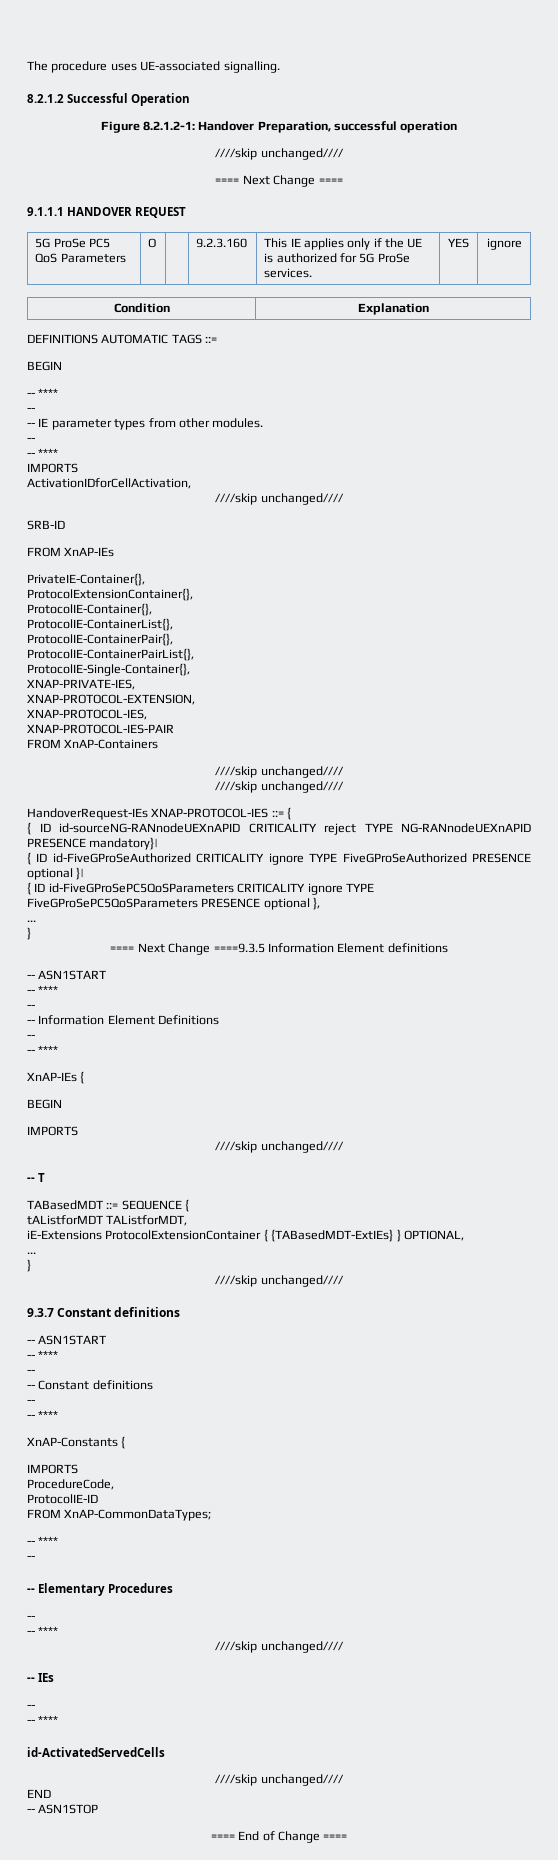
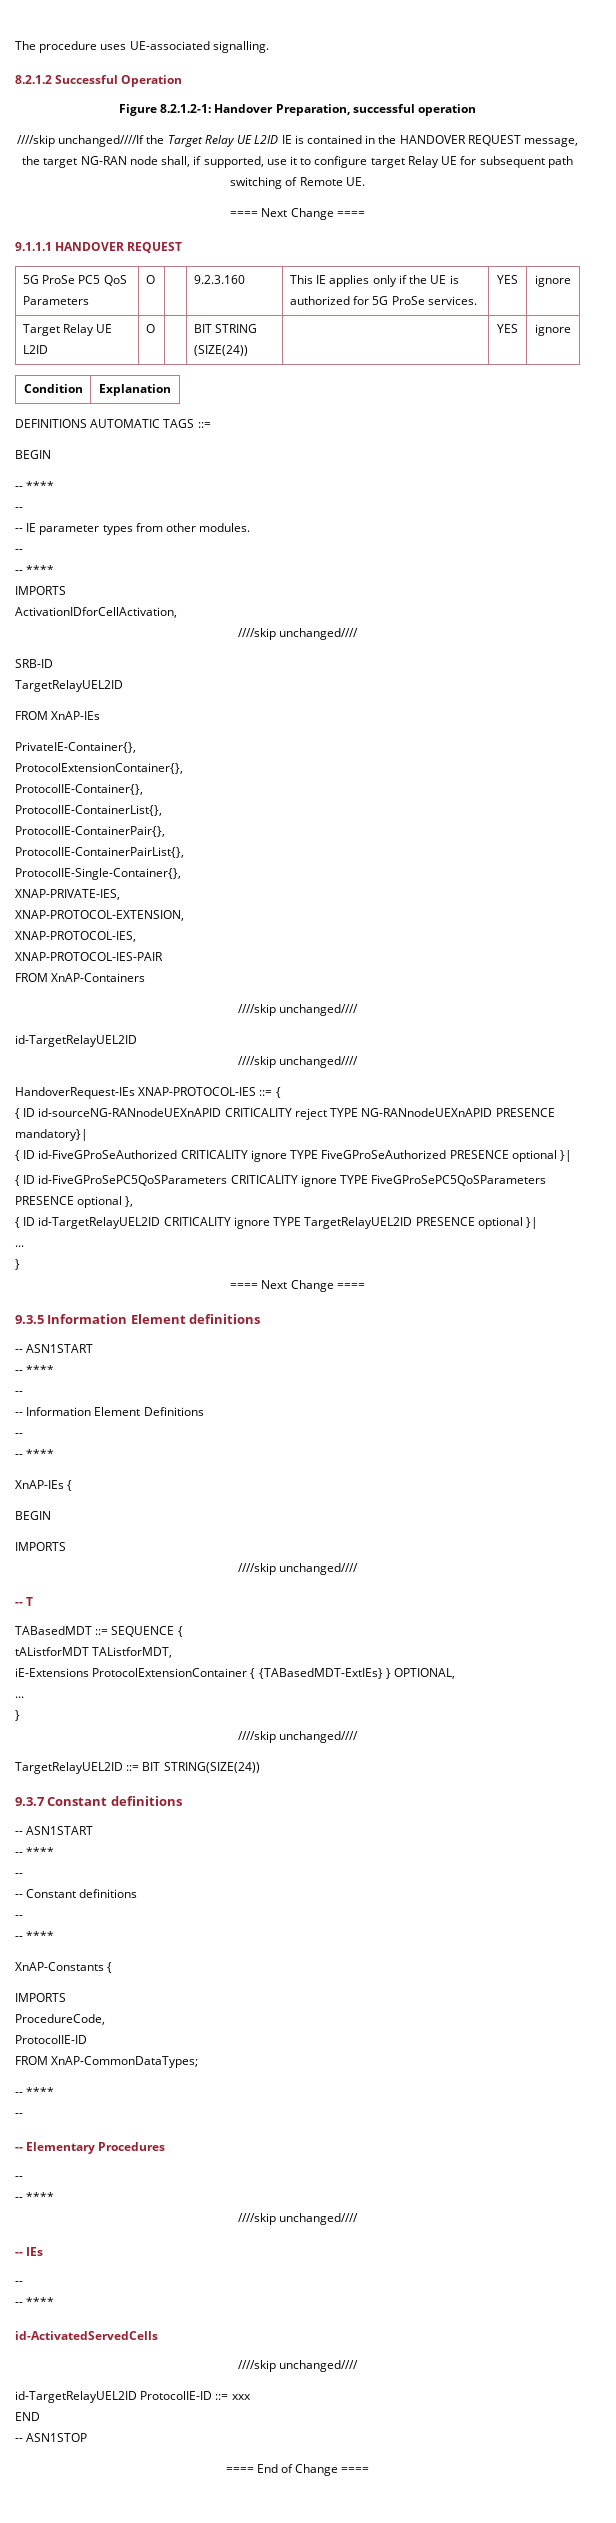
[260,148,344,160] unchanged//// -> [58,135,579,147] [22,156,573,168] [230,177,365,189] unchanged////If the Target Relay UE L2ID IE is contained in the HANDOVER REQUEST message, the target NG-RAN node shall, if supported, use it to configure target Relay UE for subsequent path switching of Remote UE.
(522, 244) none -> [22,324,113,336] [22,345,48,354] [145,324,155,333] [193,324,258,333] [193,345,248,356] [497,324,518,333] [535,324,571,336] // Target Relay UE L2ID | O | | BIT STRING (SIZE(24)) | | YES | ignore
(65, 525) none -> [15,680,123,692] // TargetRelayUEL2ID
(344, 772) none -> [15,1035,137,1047] // id-TargetRelayUEL2ID
(321, 903) none -> [15,1217,539,1229] // { ID id-TargetRelayUEL2ID CRITICALITY ignore TYPE TargetRelayUEL2ID PRESENCE optional }|
[213,943,265,953] ====9.3.5 -> [336,1283,365,1289] [15,1315,44,1324] ==== // 9.3.5
(344, 1281) none -> [15,1762,260,1774] // TargetRelayUEL2ID ::= BIT STRING(SIZE(24))
(344, 1780) none -> [15,2391,251,2403] // id-TargetRelayUEL2ID ProtocolIE-ID ::= xxx

